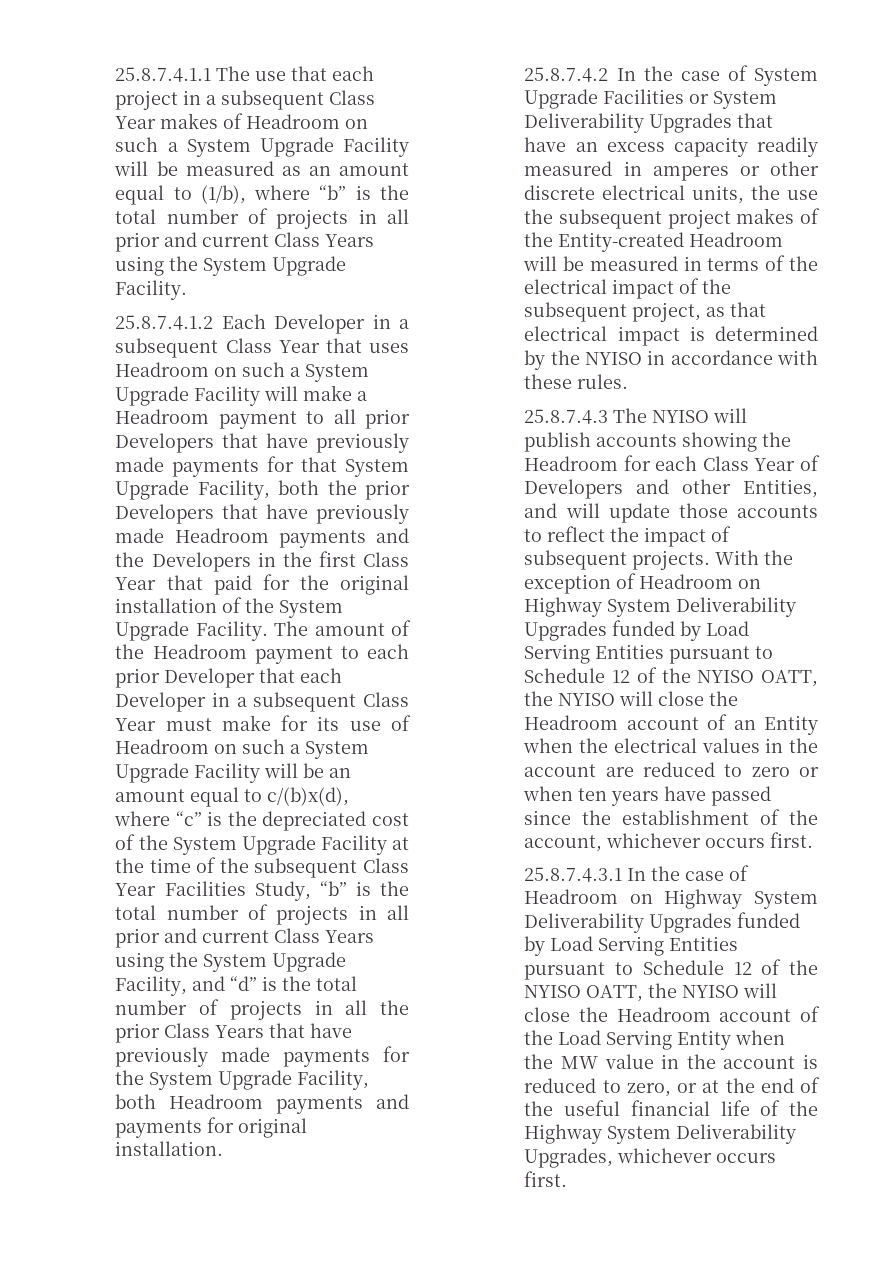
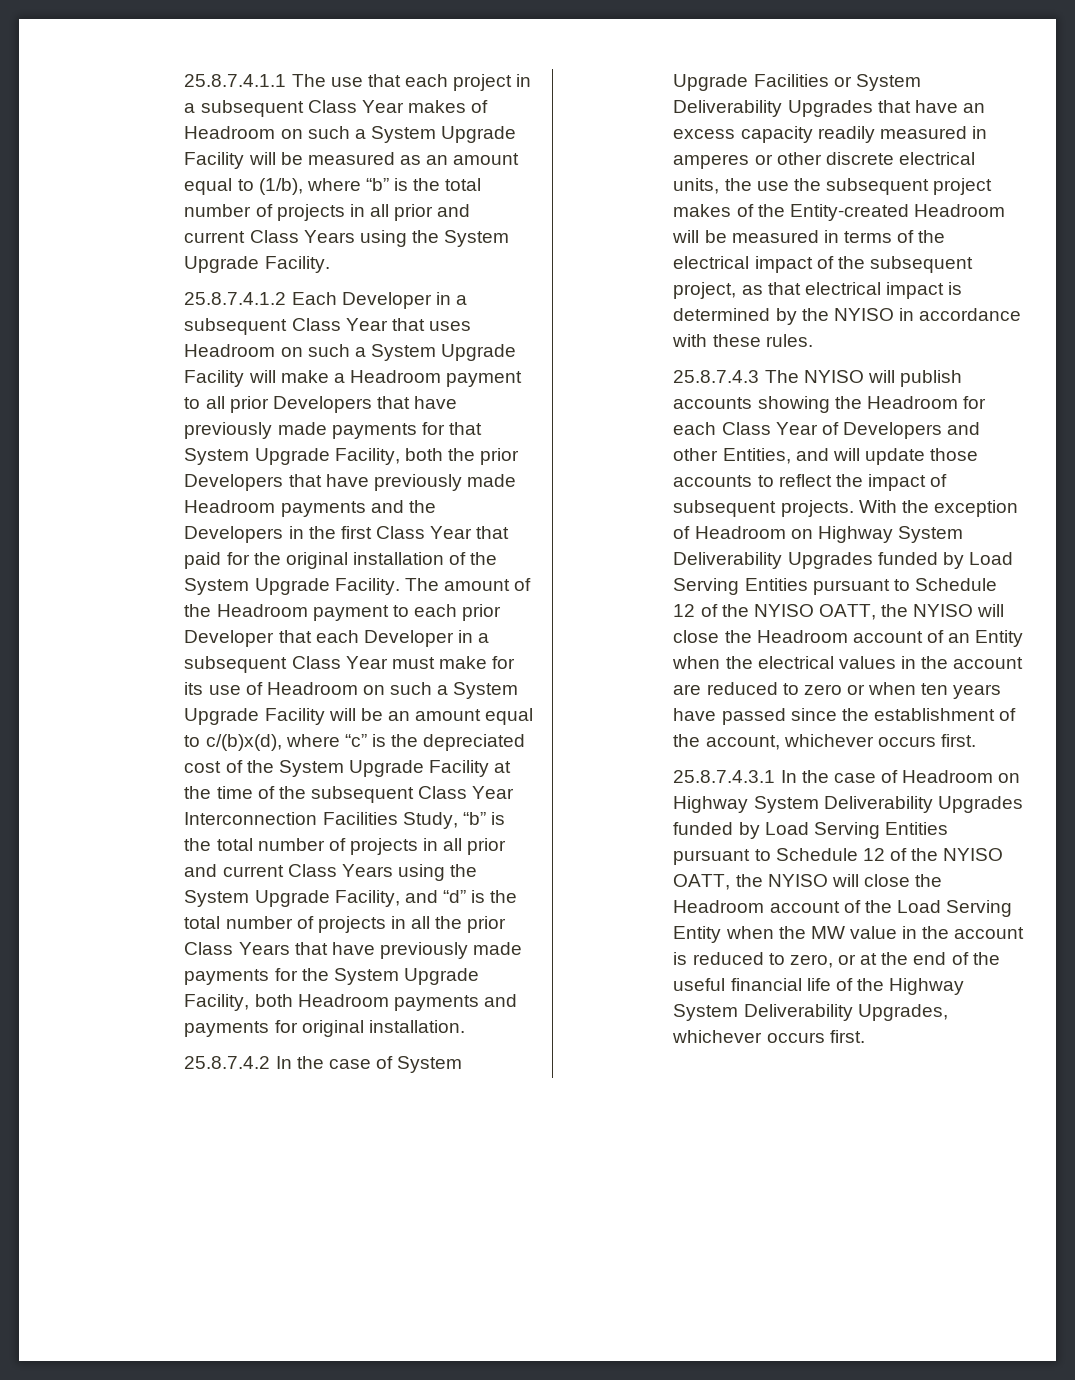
(157, 889) none -> [184,812,318,825] Interconnection

